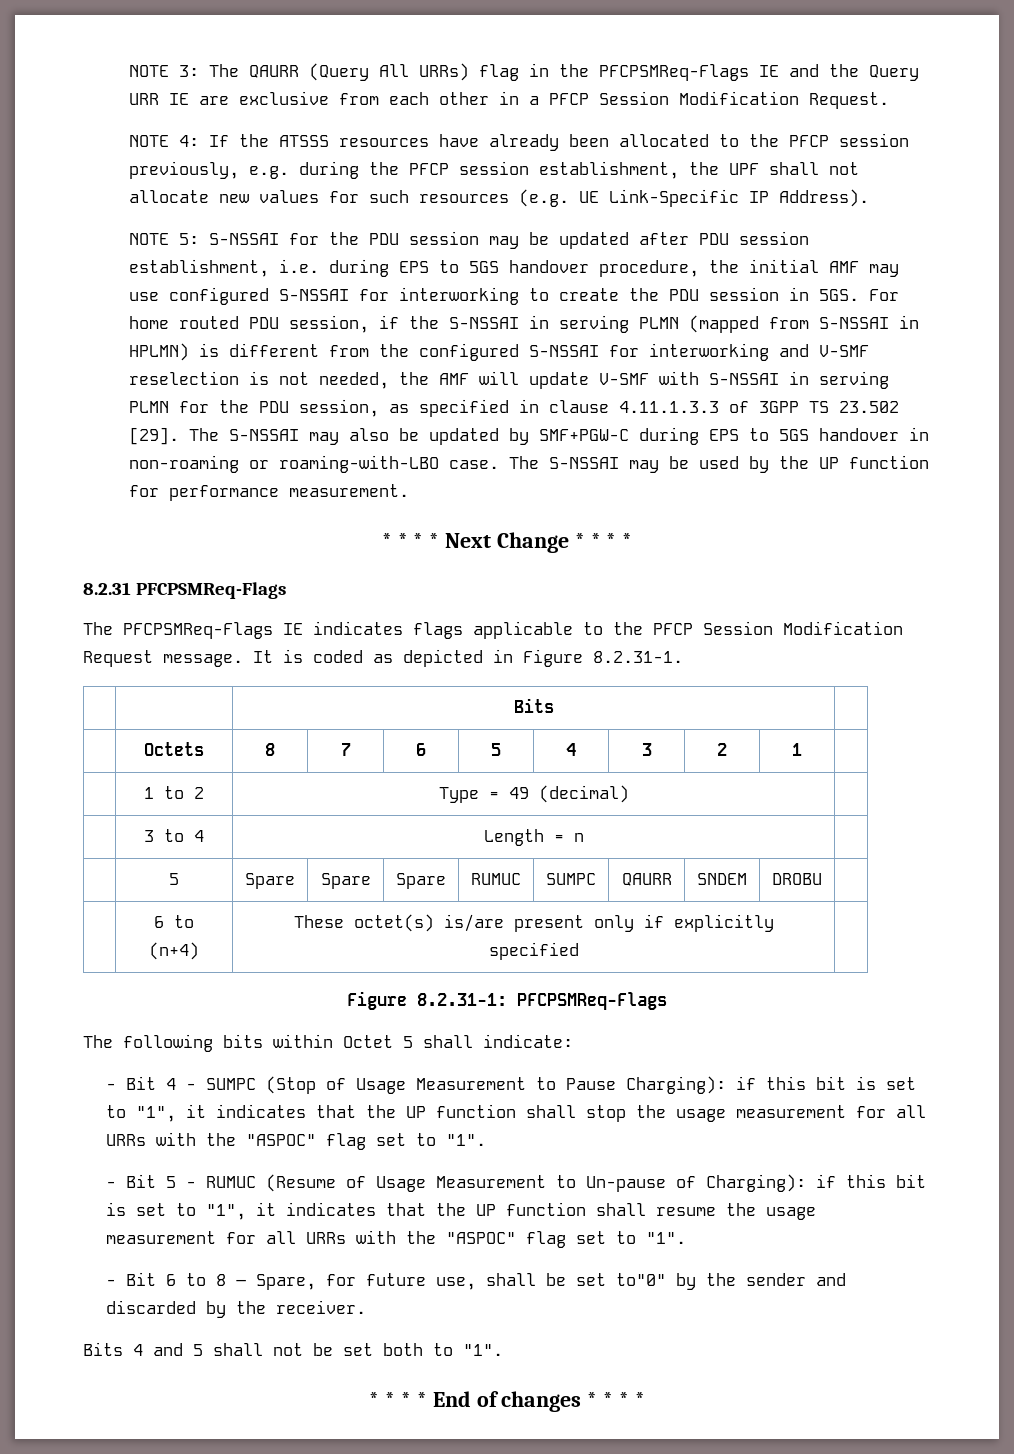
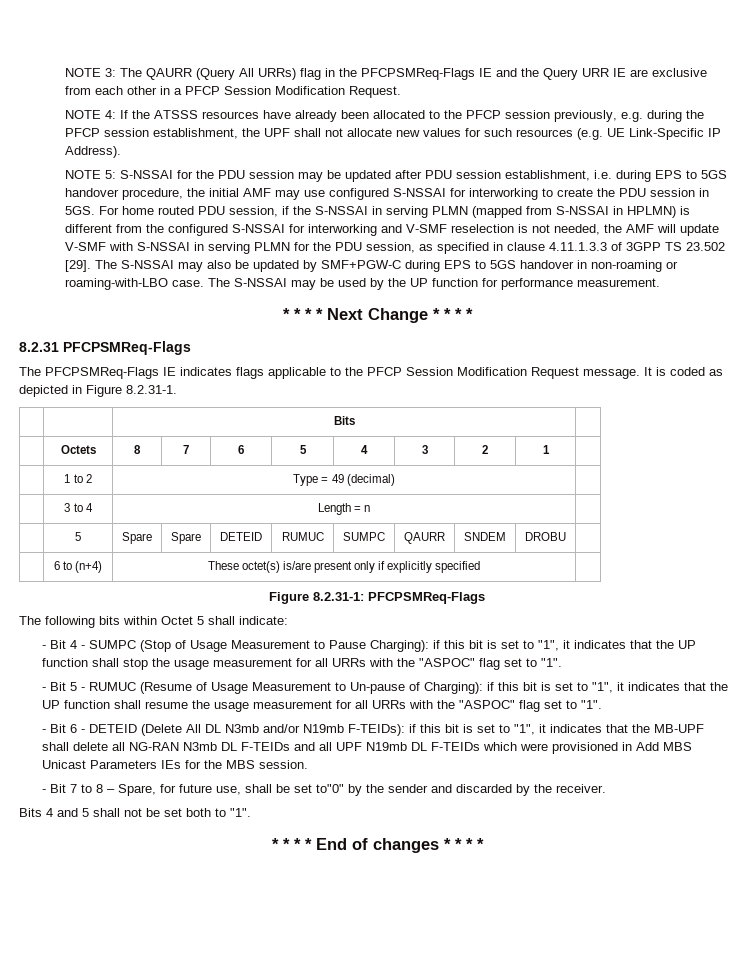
[396,873,446,889] Spare -> [220,532,262,541] DETEID
(177, 1280) none -> [81,724,705,736] [42,742,693,754] [42,760,309,769] [42,784,78,793] - DETEID (Delete All DL N3mb and/or N19mb F-TEIDs): if this bit is set to "1", it indicates that the MB-UPF shall delete all NG-RAN N3mb DL F-TEIDs and all UPF N19mb DL F-TEIDs which were provisioned in Add MBS Unicast Parameters IEs for the MBS session. // - Bit 7

